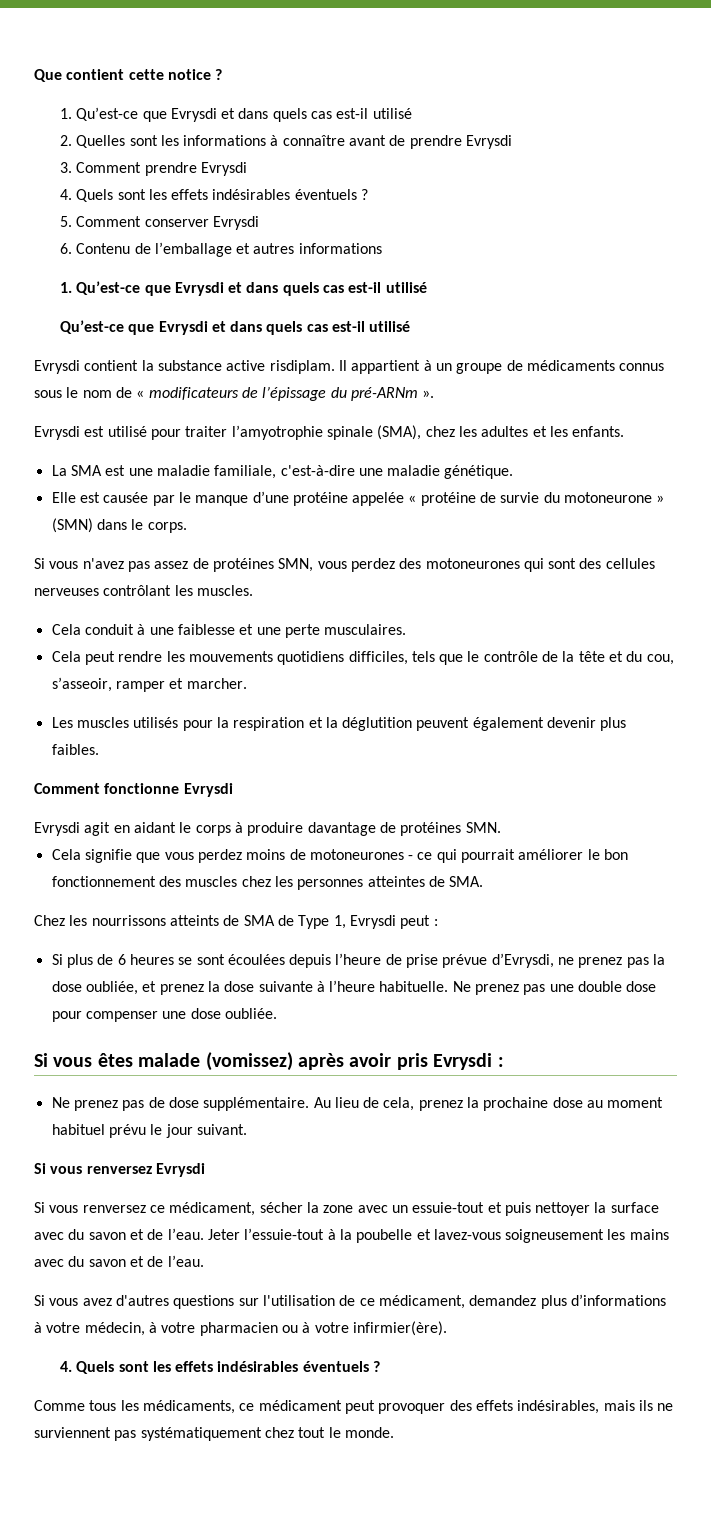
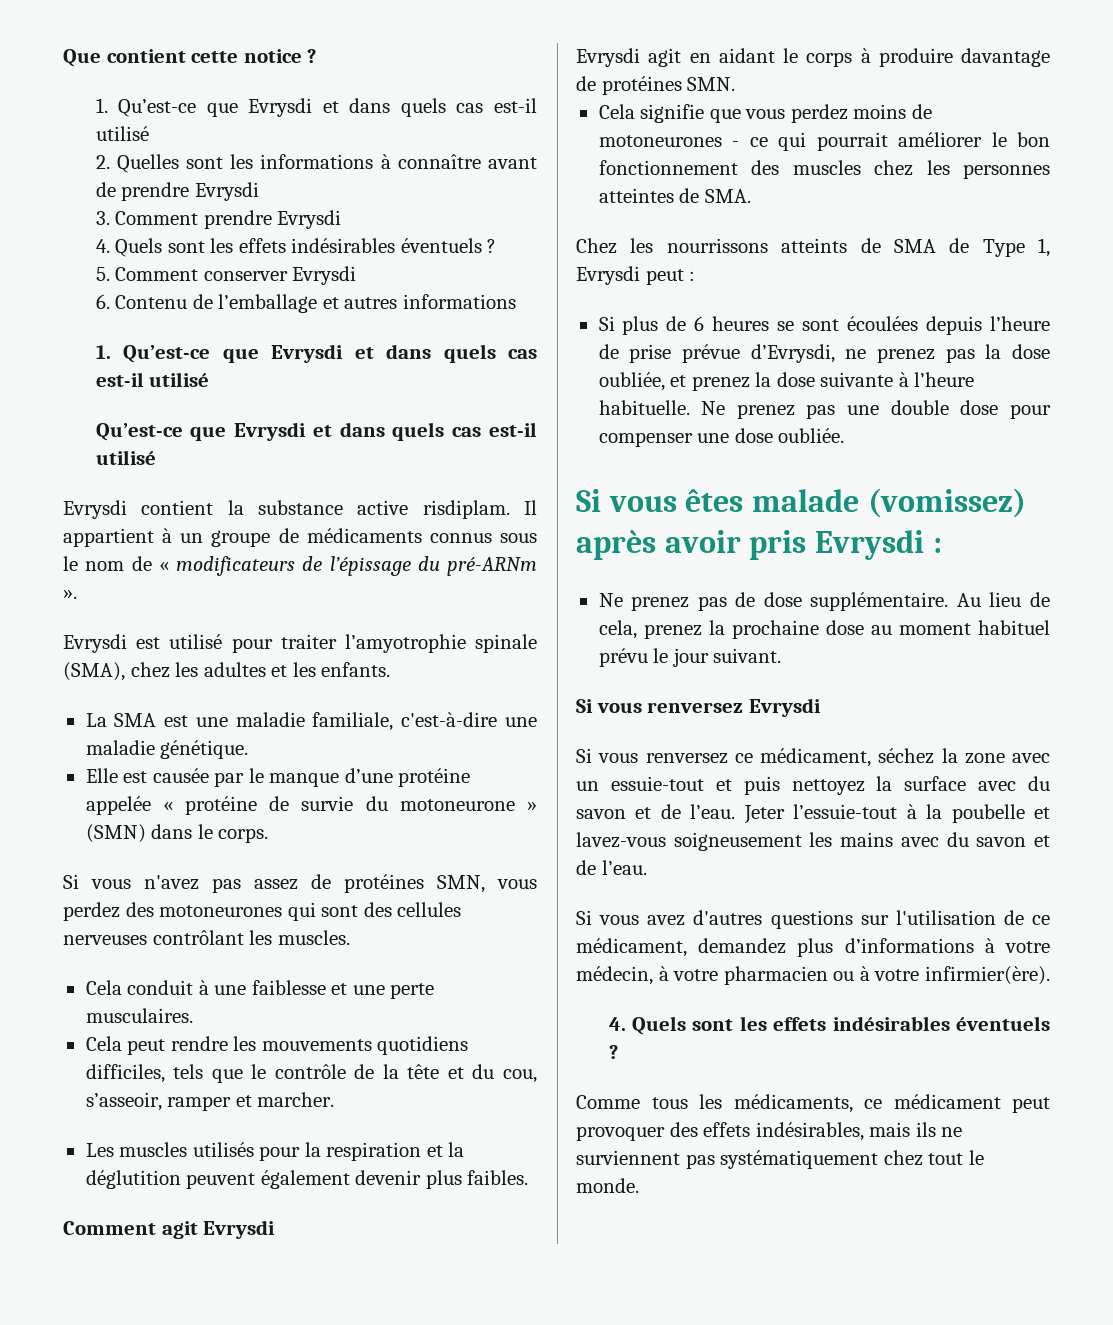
[104,783,180,794] fonctionne -> [161,1221,198,1239] agit
[259,1202,303,1213] sécher -> [878,748,935,764] séchez
[535,1202,591,1216] nettoyer -> [791,779,865,795] nettoyez

